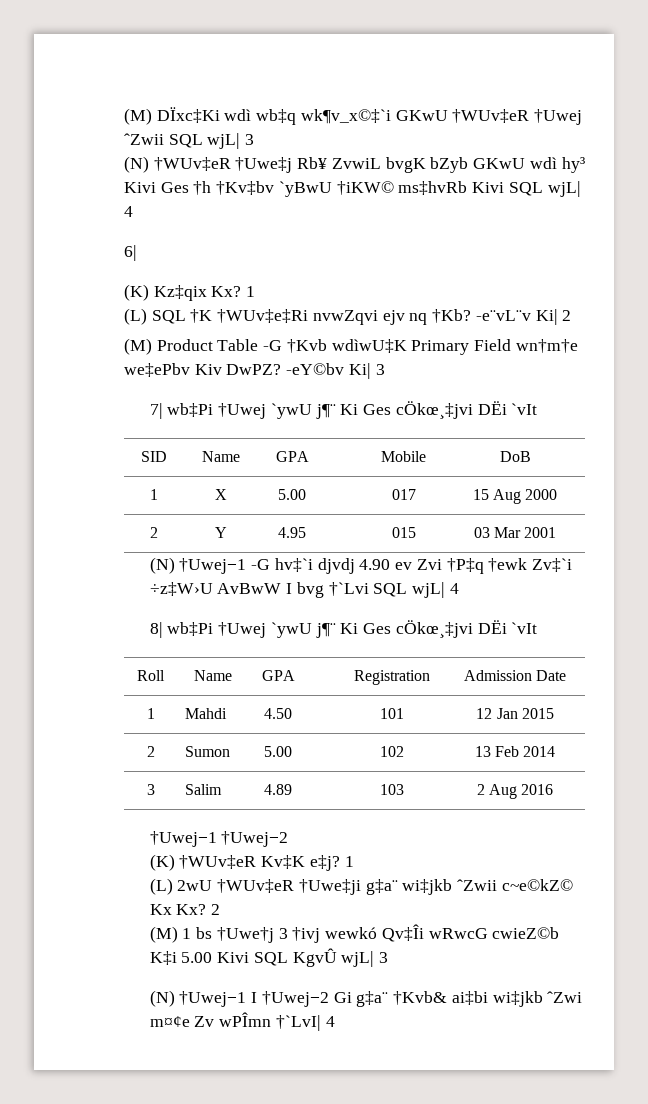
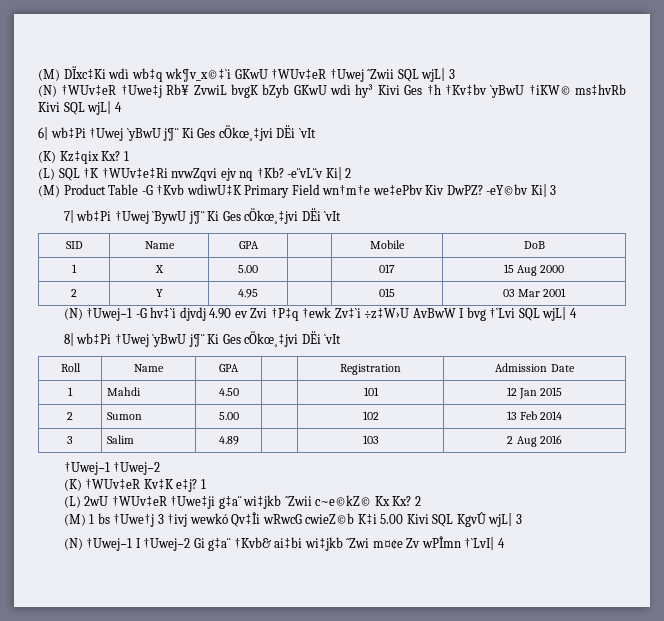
(137, 253) none -> [50,125,316,141] wb‡Pi †Uwej `yBwU j¶¨ Ki Ges cÖkœ¸‡jvi DËi `vIt
[270,403,312,419] `ywU -> [152,211,187,224] `BywU
[270,622,312,638] `ywU -> [152,334,187,347] `yBwU

